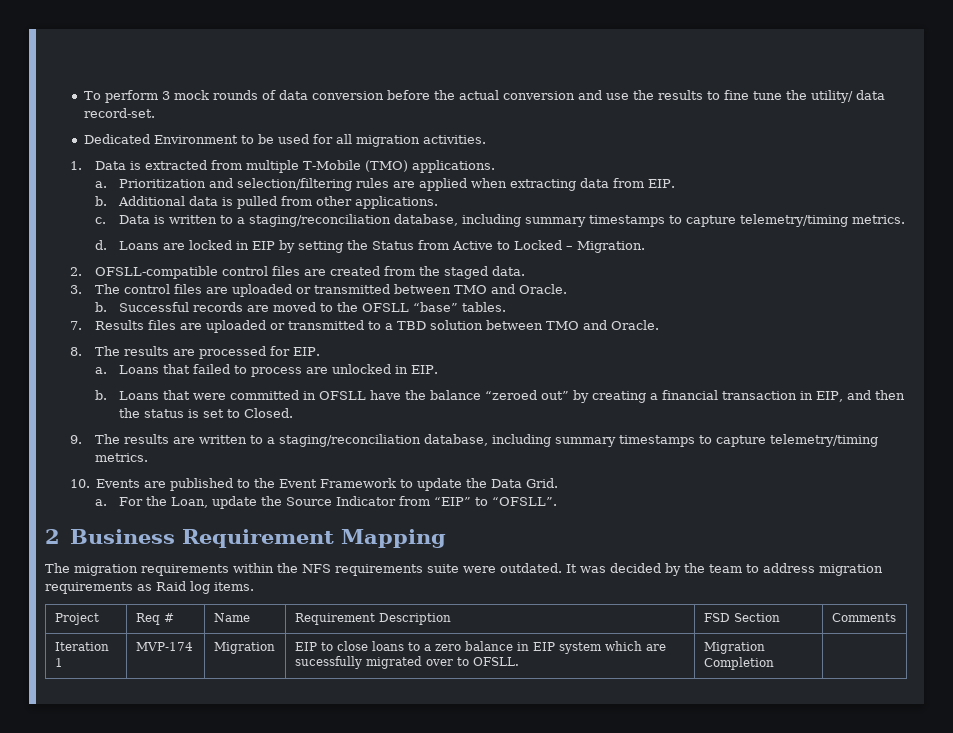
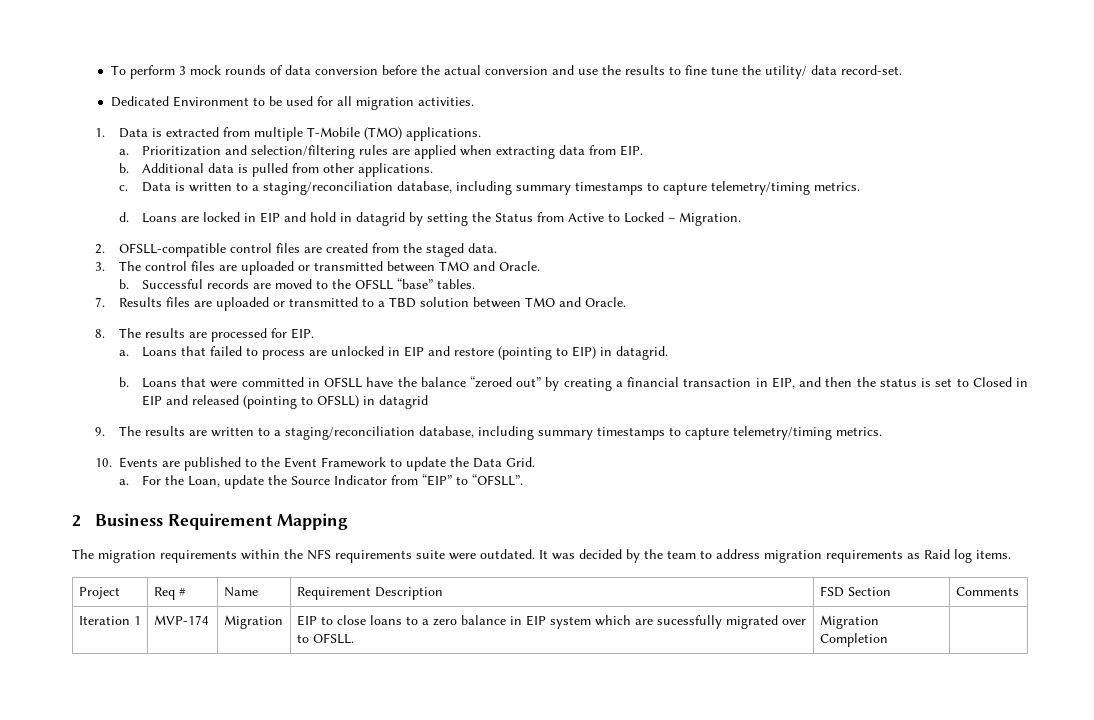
(276, 245) none -> [283,212,405,226] and hold in datagrid
[411,365,439,374] EIP. -> [403,346,668,360] EIP and restore (pointing to EIP) in datagrid.
[244,408,294,418] Closed. -> [972,377,1029,387] [141,395,428,409] Closed in EIP and released (pointing to OFSLL) in datagrid

